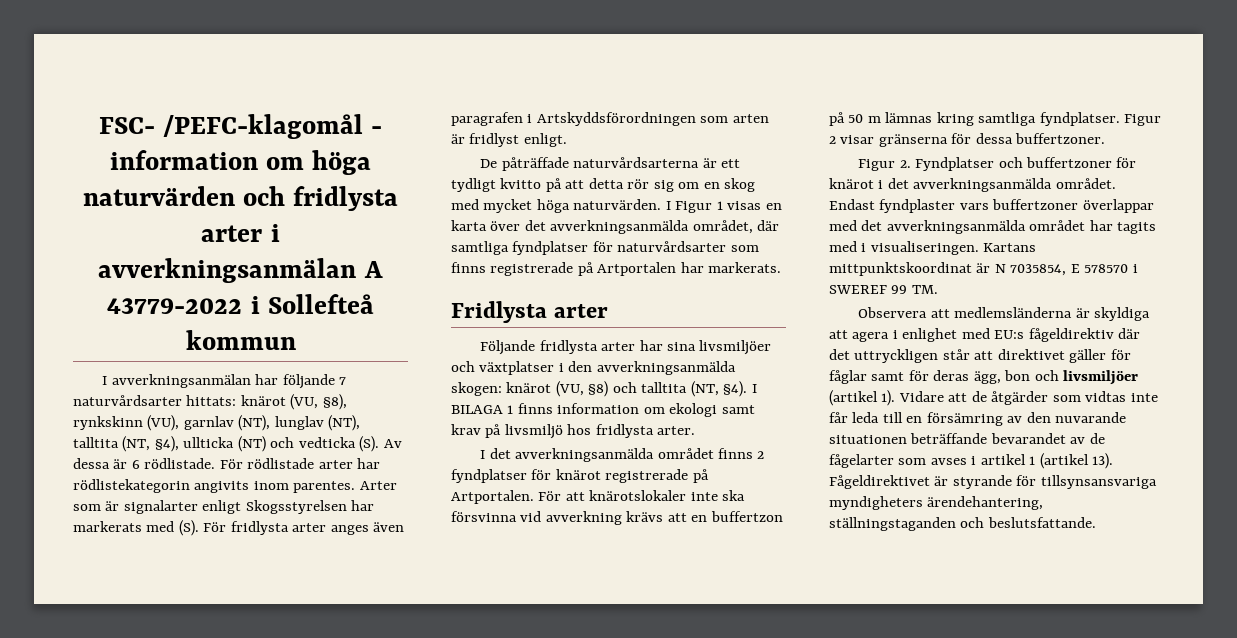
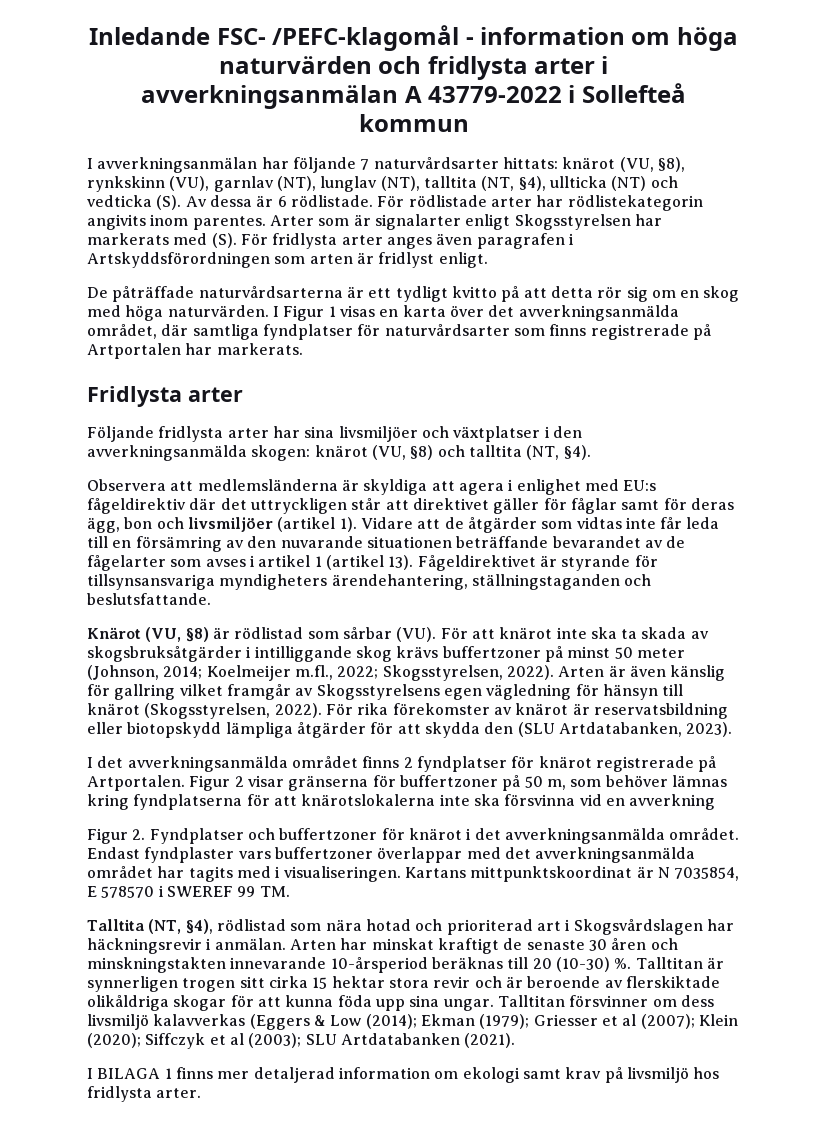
(98, 125) none -> [89,27,211,45] Inledande
[483,199,533,213] mycket -> (121, 311) none
[751,384,757,393] [451,403,755,417] [451,424,696,439] [480,448,765,462] [451,469,709,483] [451,490,746,504] [451,511,783,525] [829,112,1162,126] [829,133,1106,147] [858,157,1137,171] [829,178,1116,192] [829,199,1154,213] [829,220,1157,234] [829,241,1037,255] [829,262,1138,276] [829,285,938,294] I BILAGA 1 finns information om ekologi samt krav på livsmiljö hos fridlysta arter. // I det avverkningsanmälda området finns 2 fyndplatser för knärot registrerade på Artportalen. För att knärotslokaler inte ska försvinna vid avverkning krävs att en buffertzon på 50 m lämnas kring samtliga fyndplatser. Figur 2 visar gränserna för dessa buffertzoner. // Figur 2. Fyndplatser och buffertzoner för knärot i det avverkningsanmälda området. Endast fyndplaster vars buffertzoner överlappar med det avverkningsanmälda området har tagits med i visualiseringen. Kartans mittpunktskoordinat är N 7035854, E 578570 i SWEREF 99 TM. -> (591, 452) none
(1096, 522) none -> [87,627,709,642] [87,646,685,662] [87,665,726,681] [87,684,684,700] [87,703,728,719] [87,722,733,738] [87,756,717,772] [87,775,727,791] [87,794,716,810] [87,828,740,844] [87,847,696,863] [87,866,740,882] [87,885,290,898] [87,919,734,935] [87,938,678,954] [87,957,724,973] [87,976,720,992] [87,995,714,1011] [87,1014,738,1030] [87,1033,516,1049] [87,1067,720,1083] [87,1086,202,1102] // Knärot (VU, §8) är rödlistad som sårbar (VU). För att knärot inte ska ta skada av skogsbruksåtgärder i intilliggande skog krävs buffertzoner på minst 50 meter (Johnson, 2014; Koelmeijer m.fl., 2022; Skogsstyrelsen, 2022). Arten är även känslig för gallring vilket framgår av Skogsstyrelsens egen vägledning för hänsyn till knärot (Skogsstyrelsen, 2022). För rika förekomster av knärot är reservatsbildning eller biotopskydd lämpliga åtgärder för att skydda den (SLU Artdatabanken, 2023). // I det avverkningsanmälda området finns 2 fyndplatser för knärot registrerade på Artportalen. Figur 2 visar gränserna för buffertzoner på 50 m, som behöver lämnas kring fyndplatserna för att knärotslokalerna inte ska försvinna vid en avverkning // Figur 2. Fyndplatser och buffertzoner för knärot i det avverkningsanmälda området. Endast fyndplaster vars buffertzoner överlappar med det avverkningsanmälda området har tagits med i visualiseringen. Kartans mittpunktskoordinat är N 7035854, E 578570 i SWEREF 99 TM. // Talltita (NT, §4), rödlistad som nära hotad och prioriterad art i Skogsvårdslagen har häckningsrevir i anmälan. Arten har minskat kraftigt de senaste 30 åren och minskningstakten innevarande 10-årsperiod beräknas till 20 (10-30) %. Talltitan är synnerligen trogen sitt cirka 15 hektar stora revir och är beroende av flerskiktade olikåldriga skogar för att kunna föda upp sina ungar. Talltitan försvinner om dess livsmiljö kalavverkas (Eggers & Low (2014); Ekman (1979); Griesser et al (2007); Klein (2020); Siffczyk et al (2003); SLU Artdatabanken (2021). // I BILAGA 1 finns mer detaljerad information om ekologi samt krav på livsmiljö hos fridlysta arter.

